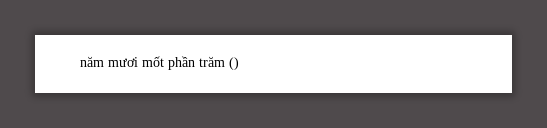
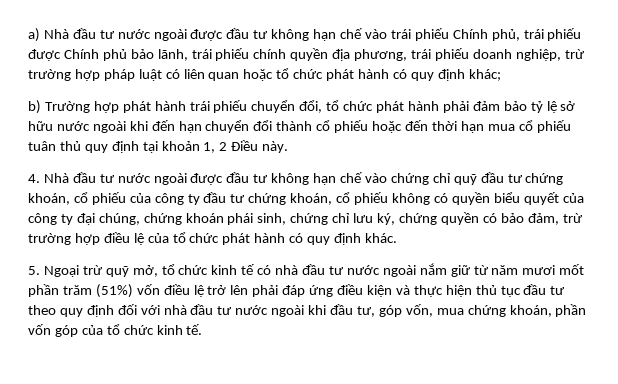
(80, 61) none -> [28,28,582,42] [28,48,585,61] [28,68,501,81] [28,100,576,114] [28,120,571,133] [28,140,289,153] [28,172,564,185] [28,192,584,205] [28,212,583,225] [28,232,397,245] [28,263,489,277] a) Nhà đầu tư nước ngoài được đầu tư không hạn chế vào trái phiếu Chính phủ, trái phiếu được Chính phủ bảo lãnh, trái phiếu chính quyền địa phương, trái phiếu doanh nghiệp, trừ trường hợp pháp luật có liên quan hoặc tổ chức phát hành có quy định khác; // b) Trường hợp phát hành trái phiếu chuyển đổi, tổ chức phát hành phải đảm bảo tỷ lệ sở hữu nước ngoài khi đến hạn chuyển đổi thành cổ phiếu hoặc đến thời hạn mua cổ phiếu tuân thủ quy định tại khoản 1, 2 Điều này. // 4. Nhà đầu tư nước ngoài được đầu tư không hạn chế vào chứng chỉ quỹ đầu tư chứng khoán, cổ phiếu của công ty đầu tư chứng khoán, cổ phiếu không có quyền biểu quyết của công ty đại chúng, chứng khoán phái sinh, chứng chỉ lưu ký, chứng quyền có bảo đảm, trừ trường hợp điều lệ của tổ chức phát hành có quy định khác. // 5. Ngoại trừ quỹ mở, tổ chức kinh tế có nhà đầu tư nước ngoài nắm giữ từ
[229,57,239,70] () -> [95,284,566,298] [28,304,587,317] [28,324,203,337] (51%) vốn điều lệ trở lên phải đáp ứng điều kiện và thực hiện thủ tục đầu tư theo quy định đối với nhà đầu tư nước ngoài khi đầu tư, góp vốn, mua chứng khoán, phần vốn góp của tổ chức kinh tế.

